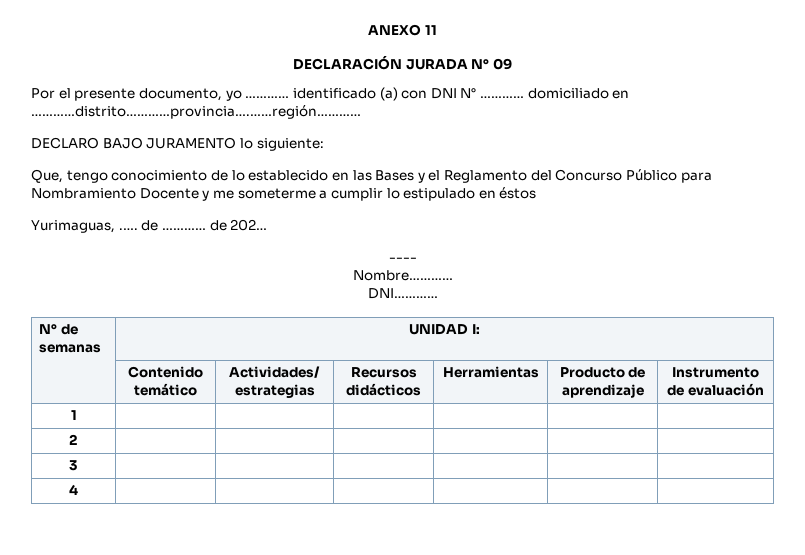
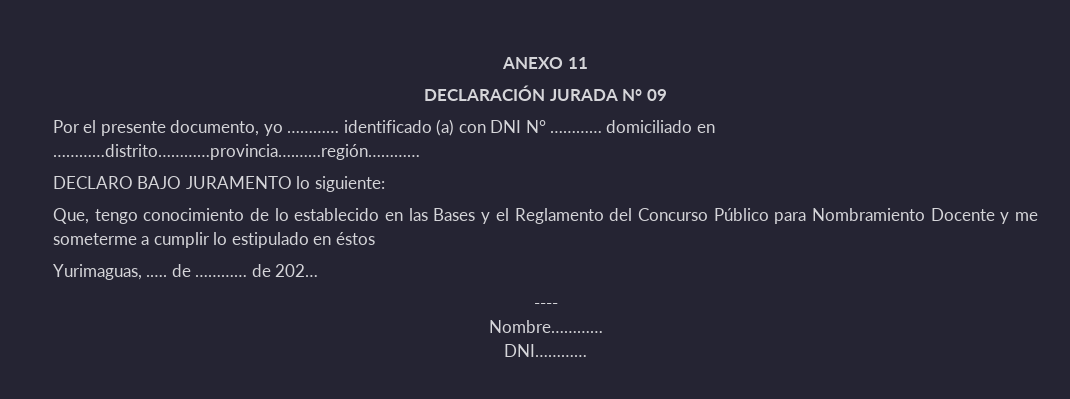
[39,324,78,335] [39,344,102,353] [409,324,480,335] [128,366,203,378] [134,383,197,396] [229,366,320,378] [234,384,315,398] [350,367,417,378] [346,383,421,396] [442,366,539,378] [559,367,646,378] [561,384,644,398] [672,367,759,378] [667,383,764,396] [70,410,77,420] [69,434,78,445] [69,460,78,471] [69,484,78,495] // N° de semanas | UNIDAD I: // | Contenido temático | Actividades/ estrategias | Recursos didácticos | Herramientas | Producto de aprendizaje | Instrumento de evaluación // 1 | | | | | | // 2 | | | | | | // 3 | | | | | | // 4 | | | | | | -> (587, 350) none

